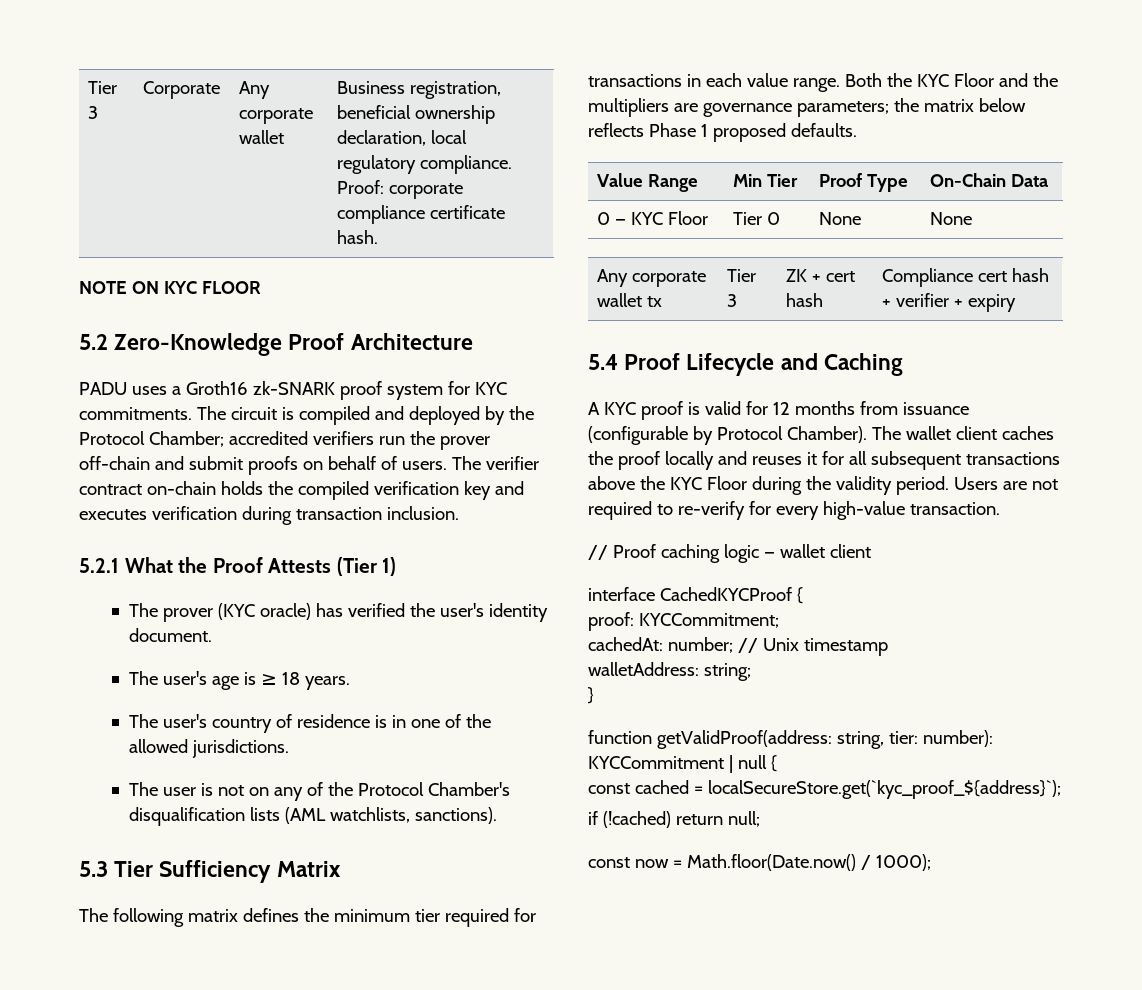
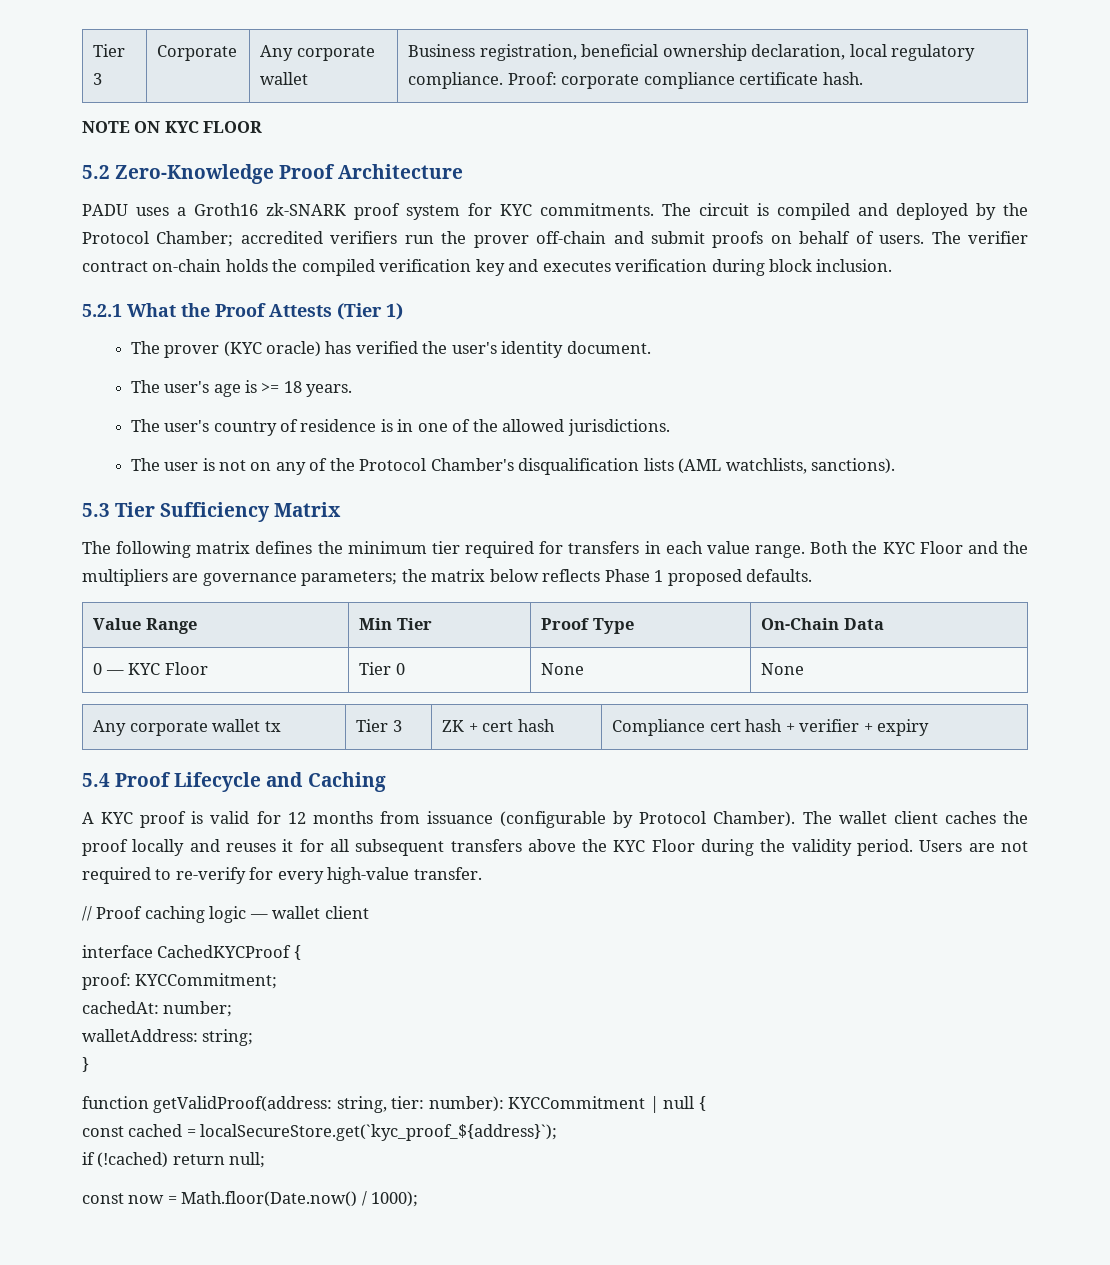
[295,507,382,520] transaction -> [769,259,813,272] block
[260,674,277,685] ≥ -> [261,383,280,393] >=
[588,74,682,87] transactions -> [568,541,640,554] transfers
[965,452,1060,465] transactions -> [450,839,522,852] transfers
[909,502,1000,515] transaction. -> [413,867,482,880] transfer.
[737,638,888,656] // Unix timestamp -> (233, 1009) none

